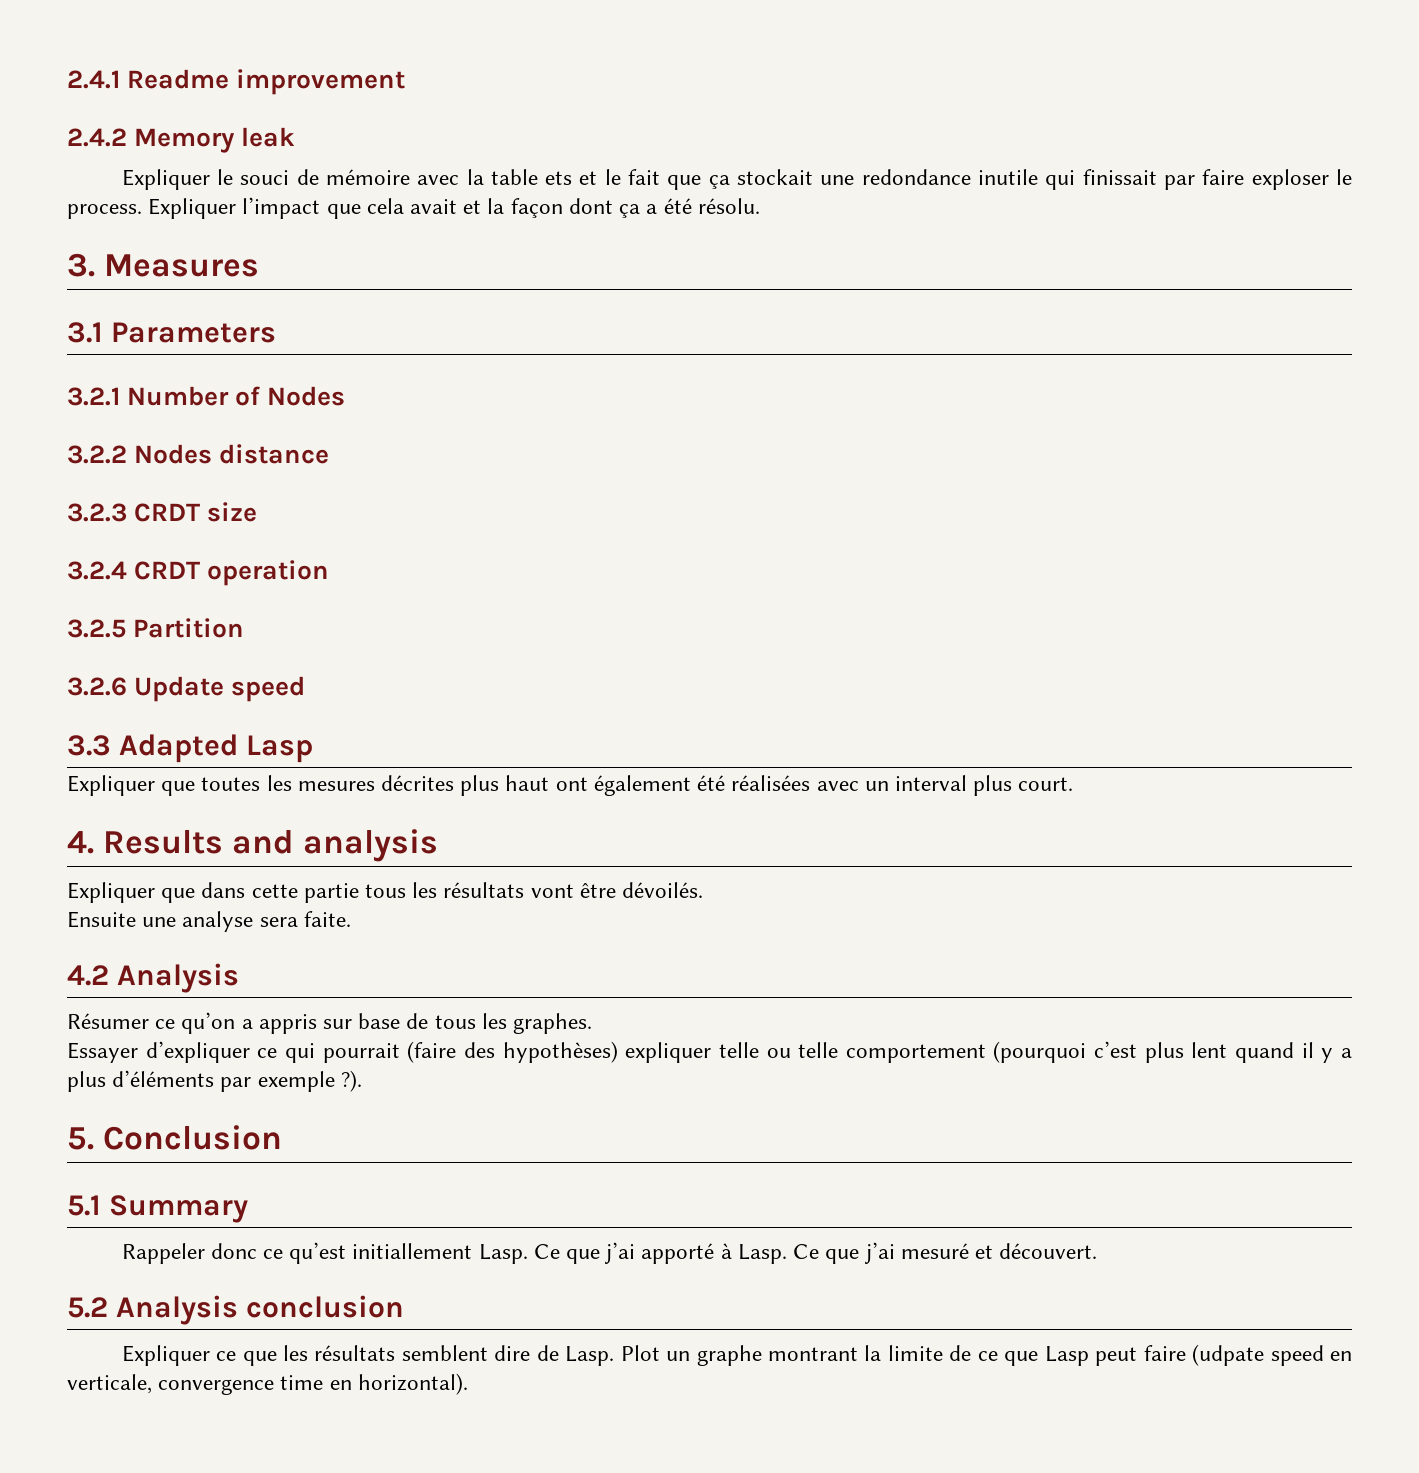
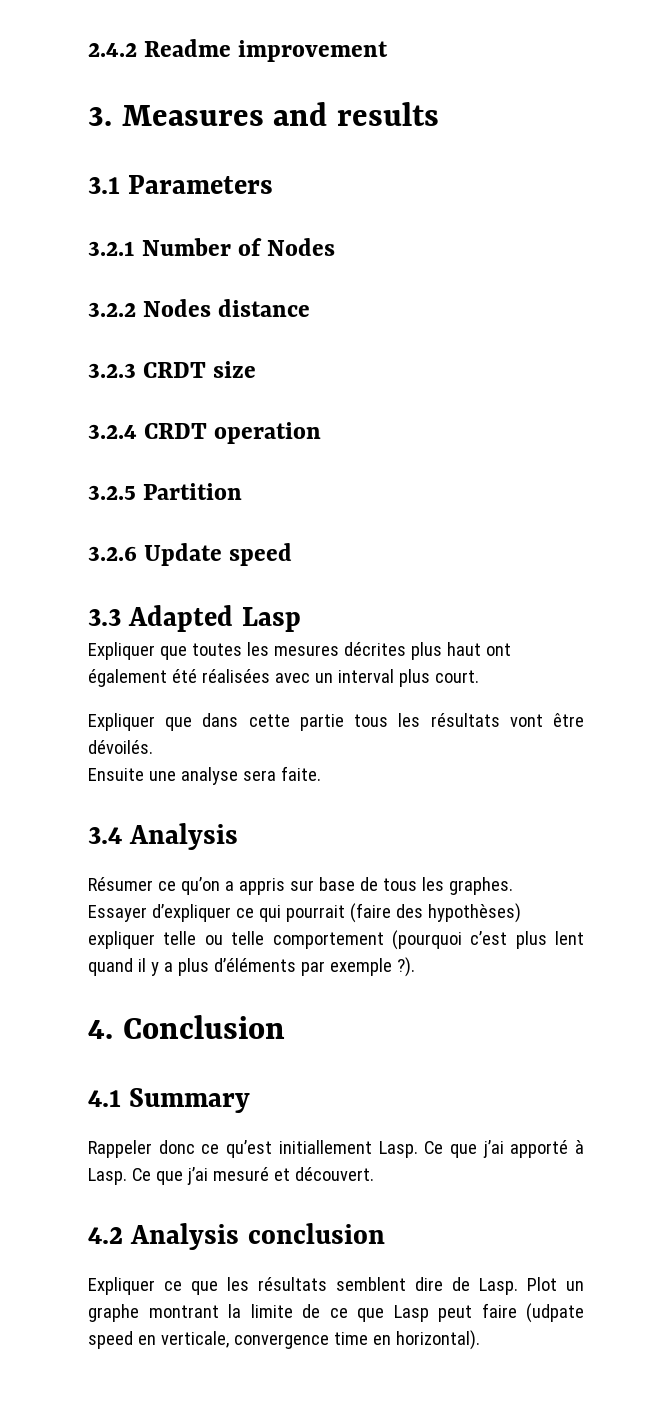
[67,70,120,89] 2.4.1 -> [88,43,137,57] 2.4.2
[67,127,296,153] [121,169,1352,190] [67,197,760,219] // 2.4.2 Memory leak // Expliquer le souci de mémoire avec la table ets et le fait que ça stockait une redondance inutile qui finissait par faire exploser le process. Expliquer l’impact que cela avait et la façon dont ça a été résolu. -> (389, 51) none
(260, 265) none -> [273,102,440,126] and results
[67,829,439,862] // 4. Results and analysis -> (479, 676) none
[67,965,109,986] 4.2 -> [88,827,122,844] 3.4
[67,1127,94,1150] 5. -> [88,1020,113,1039] 4.
[67,1195,101,1216] 5.1 -> [88,1090,121,1107] 4.1
[67,1297,108,1318] 5.2 -> [88,1227,123,1244] 4.2

